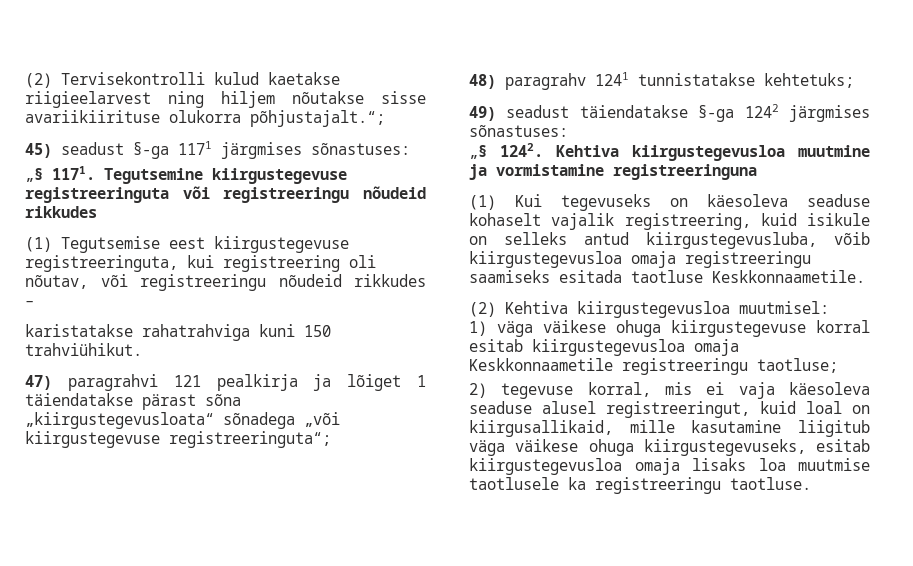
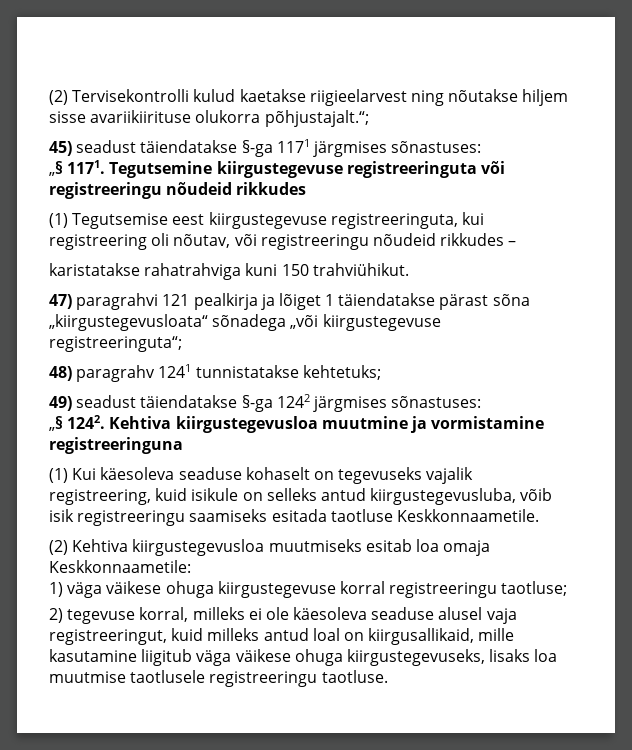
[221,91,364,108] hiljem nõutakse -> [448,89,569,106] nõutakse hiljem
(124, 148) none -> [140,140,238,153] täiendatakse
[561,194,688,211] tegevuseks on -> (97, 474) none
(541, 219) none -> [313,467,423,484] on tegevuseks
[469,251,676,268] kiirgustegevusloa omaja -> [49,509,74,522] isik
[739,301,829,314] muutmisel: -> [268,539,491,556] [49,560,191,573] muutmiseks esitab loa omaja Keskkonnaametile:
[469,339,739,356] [469,358,613,371] esitab kiirgustegevusloa omaja Keskkonnaametile -> (385, 587) none
[665,382,775,399] mis ei vaja -> [192,607,289,620] milleks ei ole
(596, 407) none -> [486,608,517,624] vaja
(796, 407) none -> [207,628,309,641] milleks antud
[816,439,870,452] [469,458,680,475] esitab kiirgustegevusloa omaja -> (485, 657) none
[568,477,586,490] ka -> (206, 676) none

